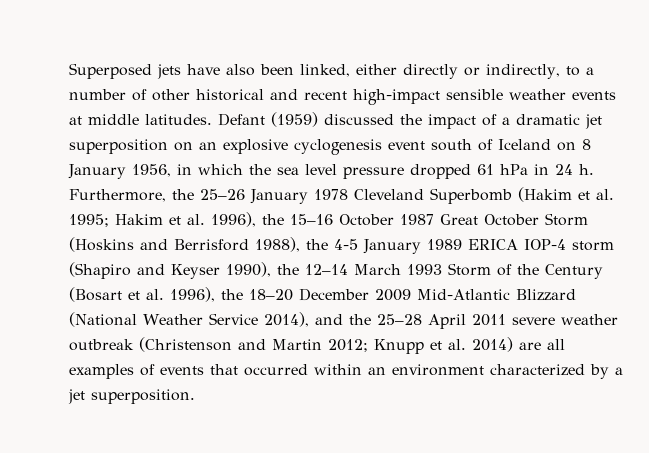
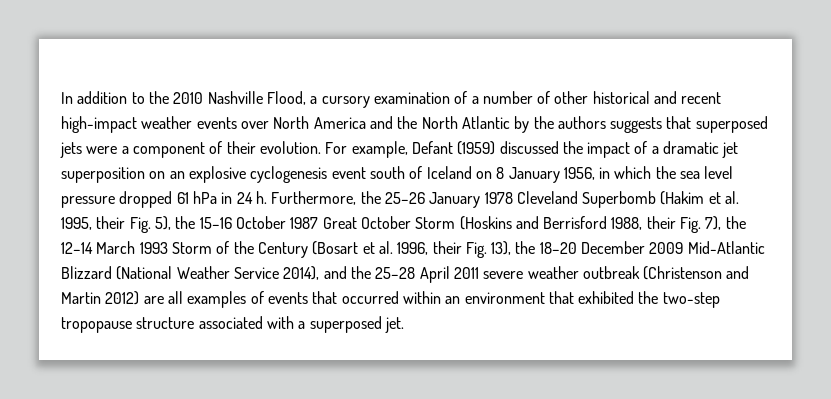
[69,63,580,79] Superposed jets have also been linked, either directly or indirectly, to -> [61,91,468,108] In addition to the 2010 Nashville Flood, a cursory examination of
[446,89,503,100] sensible -> (137, 124) none
[69,114,212,125] at middle latitudes. -> [240,116,768,133] [60,141,408,158] over North America and the North Atlantic by the authors suggests that superposed jets were a component of their evolution. For example,
[69,212,256,227] 1995; Hakim et al. 1996), -> [61,216,171,233] 1995, their Fig. 5),
[255,237,614,254] [69,262,271,279] 1988), the 4-5 January 1989 ERICA IOP-4 storm (Shapiro and Keyser 1990), -> [611,216,722,233] 1988, their Fig. 7),
[170,287,215,302] 1996), -> [397,241,512,258] 1996, their Fig. 13),
[328,337,513,354] 2012; Knupp et al. 2014) -> [105,291,140,305] 2012)
[490,364,623,379] [68,389,195,404] characterized by a jet superposition. -> [548,291,720,308] [61,316,404,333] that exhibited the two-step tropopause structure associated with a superposed jet.

